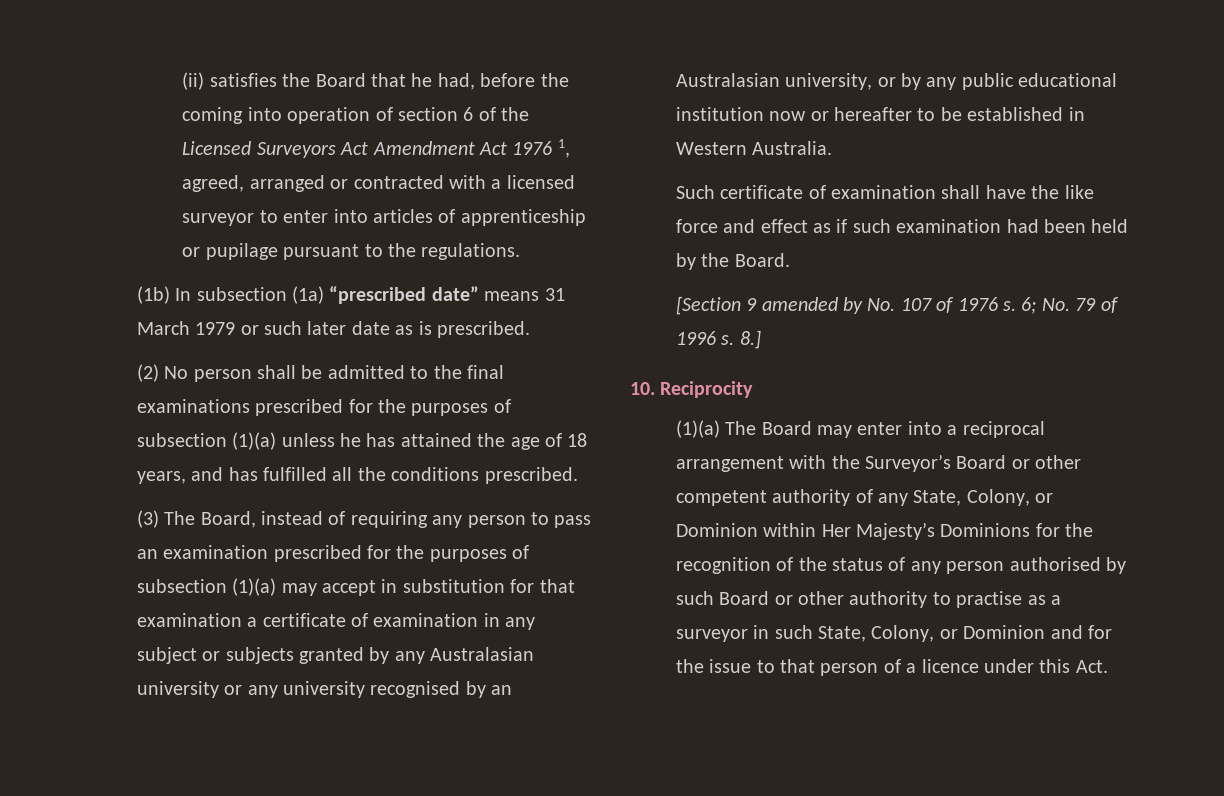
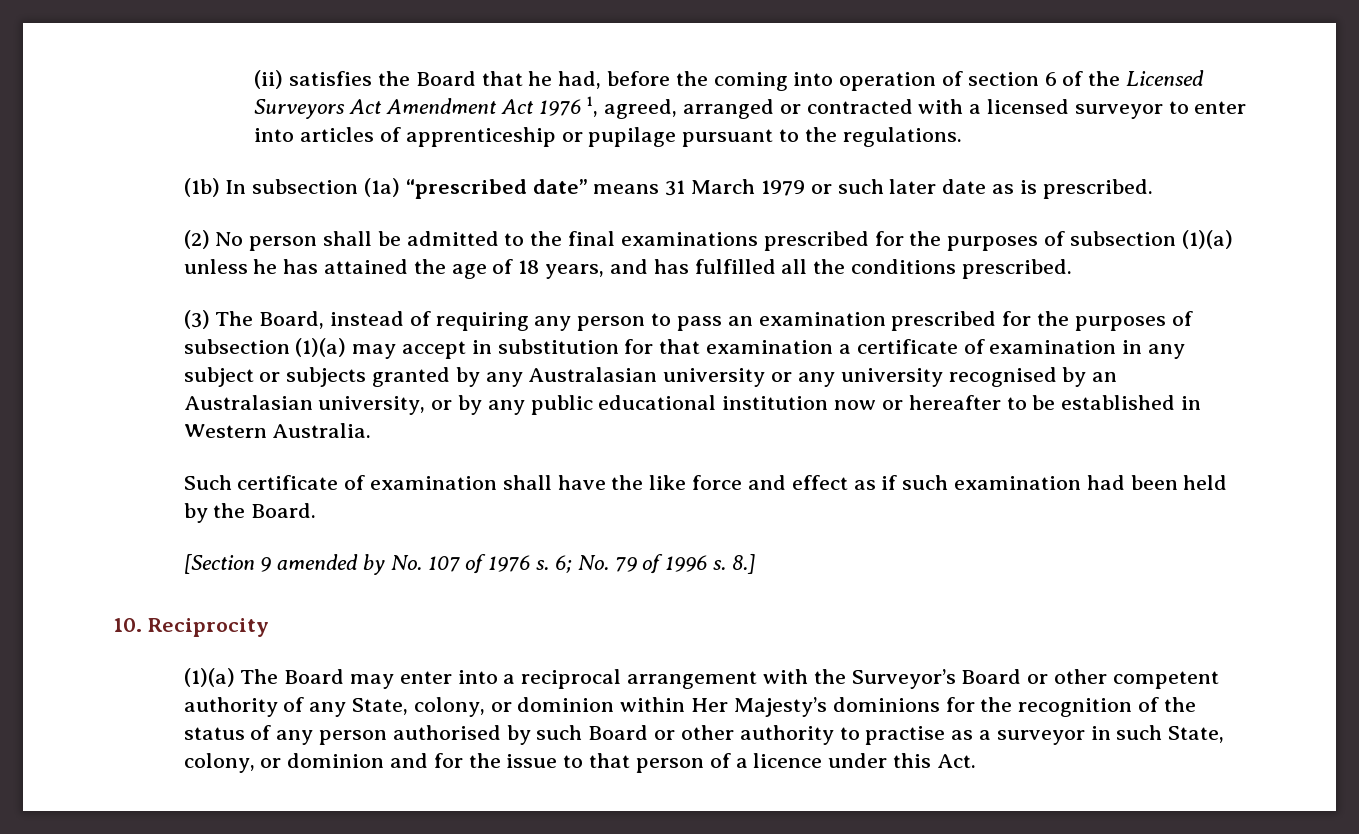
[966,489,1054,506] [675,523,758,537] Colony, or Dominion -> [413,697,615,717] colony, or dominion
[940,523,1031,537] Dominions -> [832,697,940,712] dominions
[871,625,1046,642] Colony, or Dominion -> [183,753,385,773] colony, or dominion

